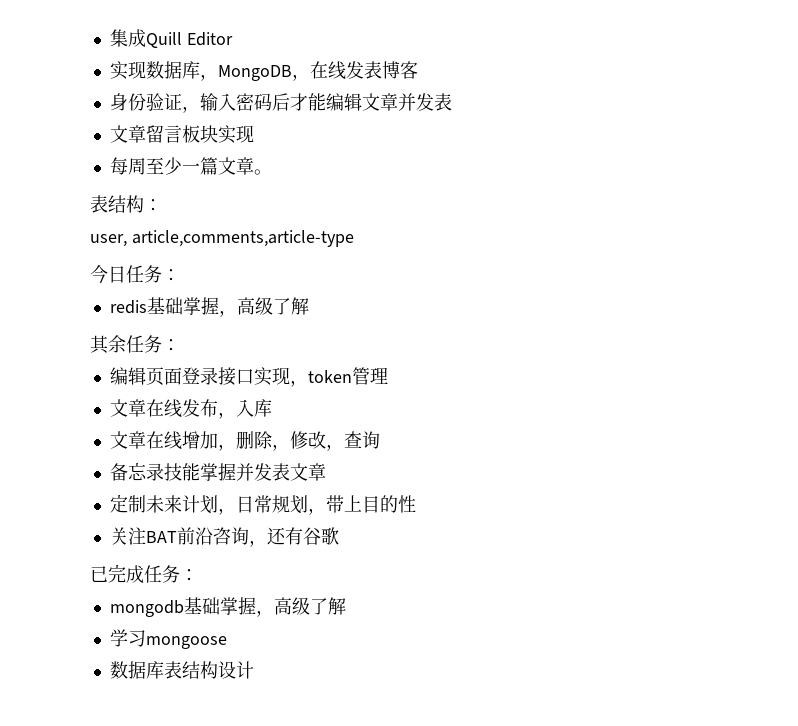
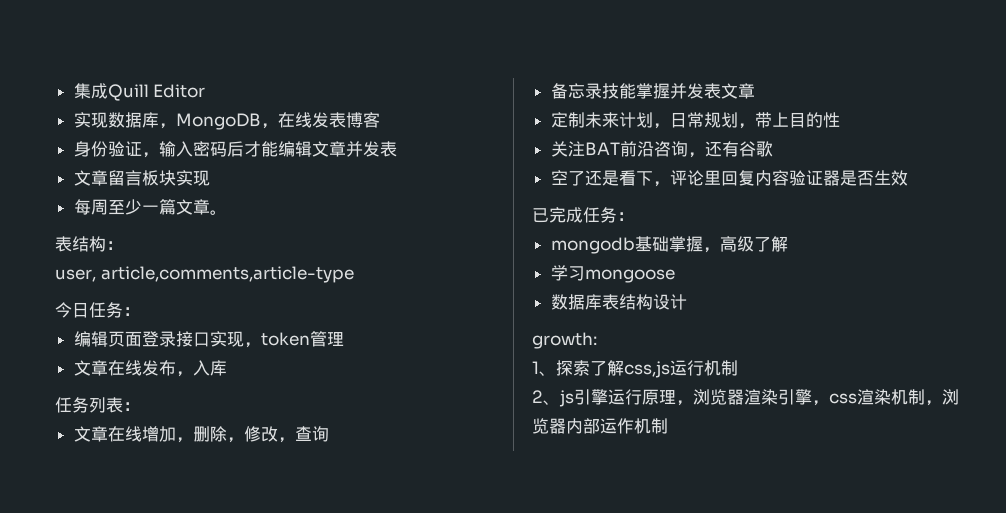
[109,297,309,317] [90,335,180,354] // redis基础掌握，高级了解 // 其余任务： -> (140, 311) none
(272, 408) none -> [55,397,140,413] // 任务列表：
(339, 536) none -> [550,170,908,187] // 空了还是看下，评论里回复内容验证器是否生效
(254, 670) none -> [532,332,597,349] [532,360,738,378] [532,389,959,407] [532,418,668,434] // growth: // 1、探索了解css,js运行机制 // 2、js引擎运行原理，浏览器渲染引擎，css渲染机制，浏览器内部运作机制

